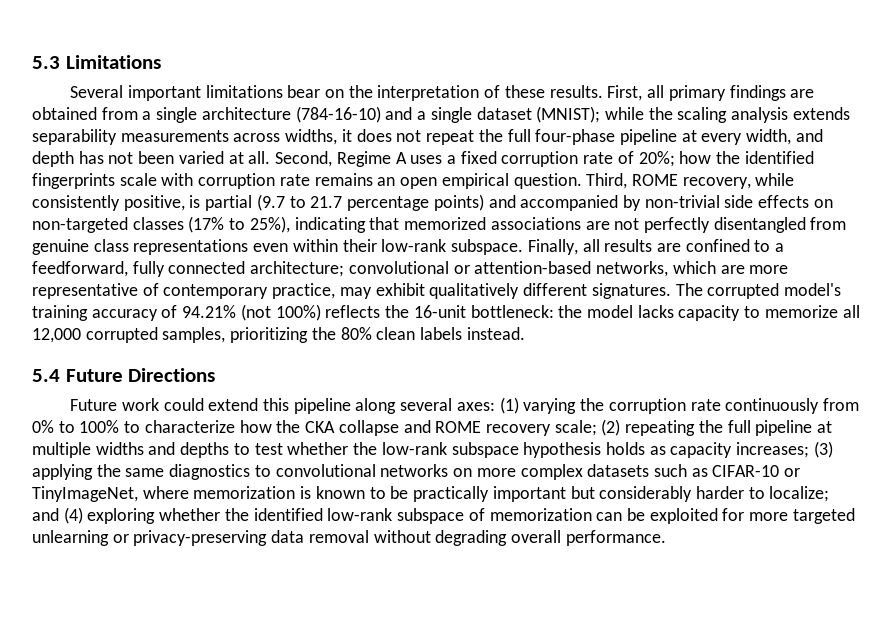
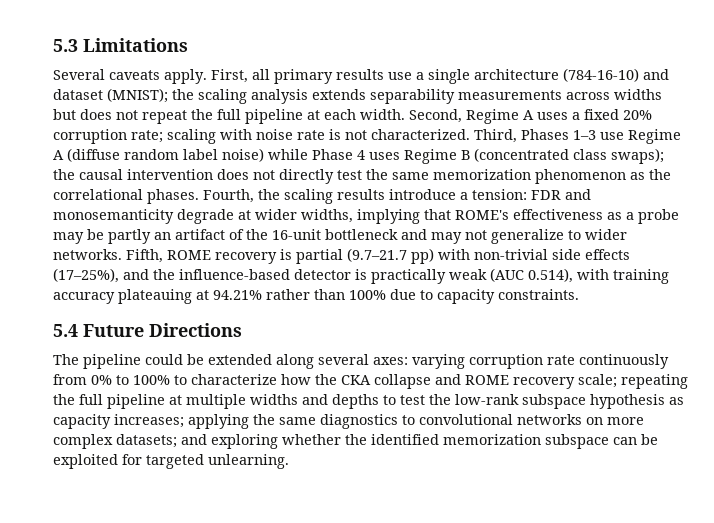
[127,85,815,101] [32,107,138,120] important limitations bear on the interpretation of these results. First, all primary findings are obtained from -> [109,69,412,84] caveats apply. First, all primary results use
[417,107,472,123] a single -> (669, 74) none
[604,107,644,120] while -> (168, 95) none
[285,129,352,145] widths, it -> [614,89,662,100] [53,109,76,120] widths but
[535,129,823,145] [32,151,271,167] four-phase pipeline at every width, and depth has not been varied at all. -> [245,109,405,124] pipeline at each width.
[501,151,814,167] [32,173,795,189] [32,194,833,211] [32,216,847,233] [32,239,785,255] [32,261,789,277] [32,283,841,299] [32,304,860,321] [32,327,525,343] [32,368,216,382] [70,397,605,414] corruption rate of 20%; how the identified fingerprints scale with corruption rate remains an open empirical question. Third, ROME recovery, while consistently positive, is partial (9.7 to 21.7 percentage points) and accompanied by non-trivial side effects on non-targeted classes (17% to 25%), indicating that memorized associations are not perfectly disentangled from genuine class representations even within their low-rank subspace. Finally, all results are confined to a feedforward, fully connected architecture; convolutional or attention-based networks, which are more representative of contemporary practice, may exhibit qualitatively different signatures. The corrupted model's training accuracy of 94.21% (not 100%) reflects the 16-unit bottleneck: the model lacks capacity to memorize all 12,000 corrupted samples, prioritizing the 80% clean labels instead. // 5.4 Future Directions // Future work could extend this pipeline along several axes: (1) varying the -> [623,110,652,120] [53,129,681,144] [53,148,664,164] [53,169,671,184] [53,189,591,204] [53,209,679,224] [53,229,627,244] [53,248,630,264] [53,268,669,284] [53,289,579,304] [53,323,242,337] [53,354,465,369] 20% corruption rate; scaling with noise rate is not characterized. Third, Phases 1–3 use Regime A (diffuse random label noise) while Phase 4 uses Regime B (concentrated class swaps); the causal intervention does not directly test the same memorization phenomenon as the correlational phases. Fourth, the scaling results introduce a tension: FDR and monosemanticity degrade at wider widths, implying that ROME's effectiveness as a probe may be partly an artifact of the 16-unit bottleneck and may not generalize to wider networks. Fifth, ROME recovery is partial (9.7–21.7 pp) with non-trivial side effects (17–25%), and the influence-based detector is practically weak (AUC 0.514), with training accuracy plateauing at 94.21% rather than 100% due to capacity constraints. // 5.4 Future Directions // The pipeline could be extended along several axes: varying
[601,419,621,436] (2) -> (617, 381) none
[287,442,349,455] whether -> (425, 400) none
[605,442,645,455] holds -> (665, 401) none
[813,441,833,458] (3) -> (184, 421) none
[587,464,801,477] [32,486,830,502] [32,507,855,524] [32,530,666,546] datasets such as CIFAR-10 or TinyImageNet, where memorization is known to be practically important but considerably harder to localize; and (4) exploring whether the identified low-rank subspace of memorization can be exploited for more targeted unlearning or privacy-preserving data removal without degrading overall performance. -> [116,434,658,449] [53,454,289,469] datasets; and exploring whether the identified memorization subspace can be exploited for targeted unlearning.

